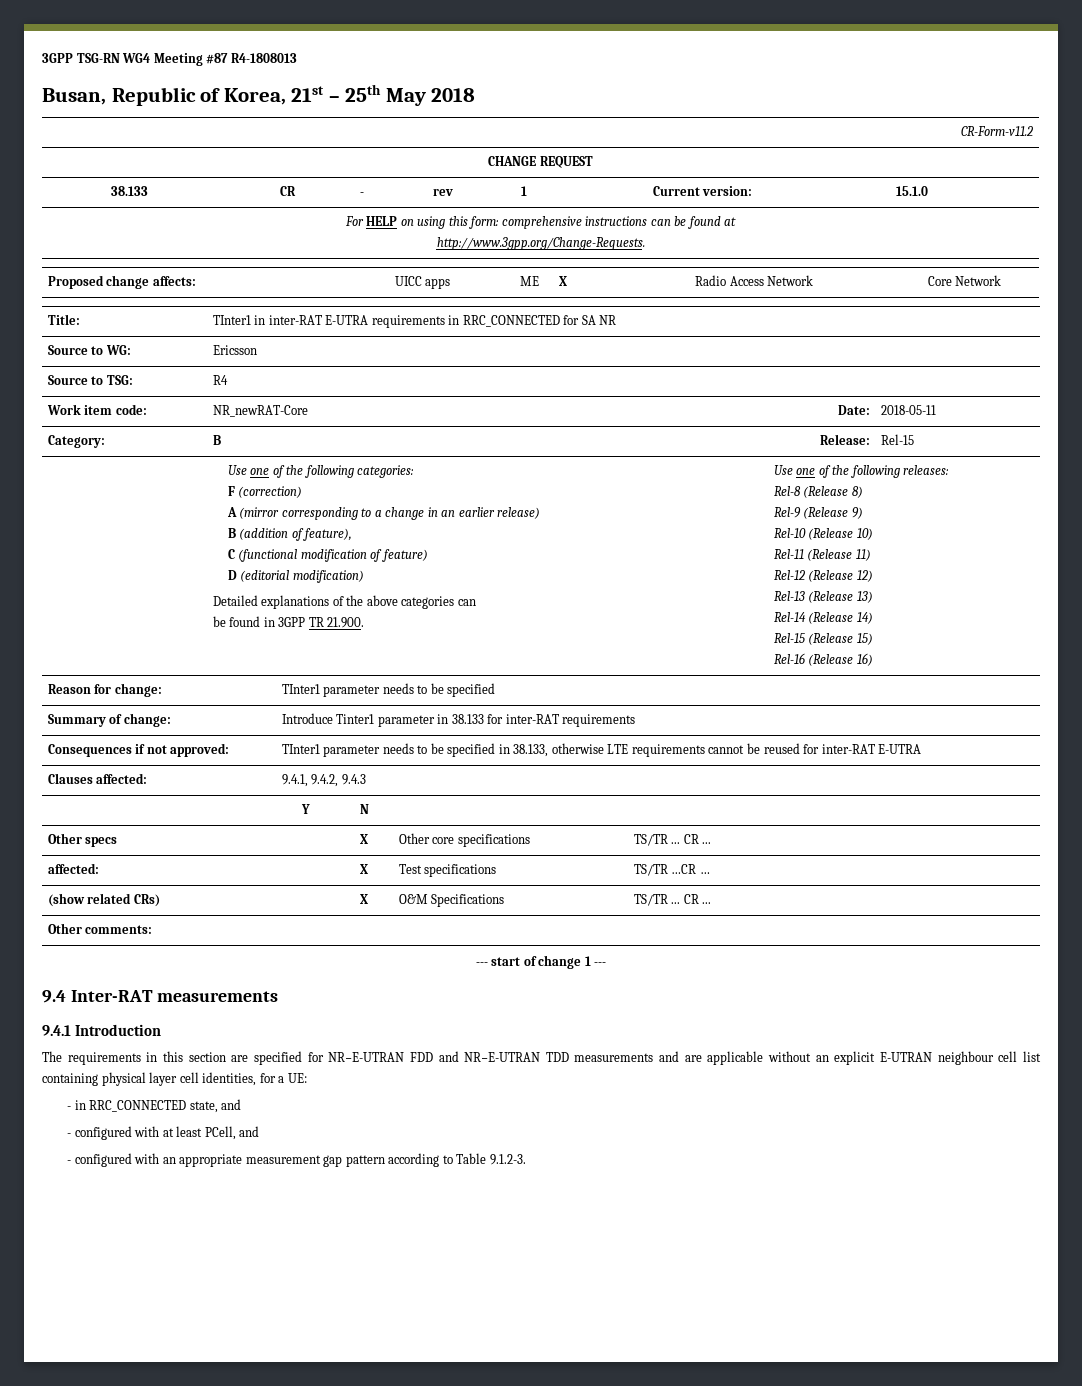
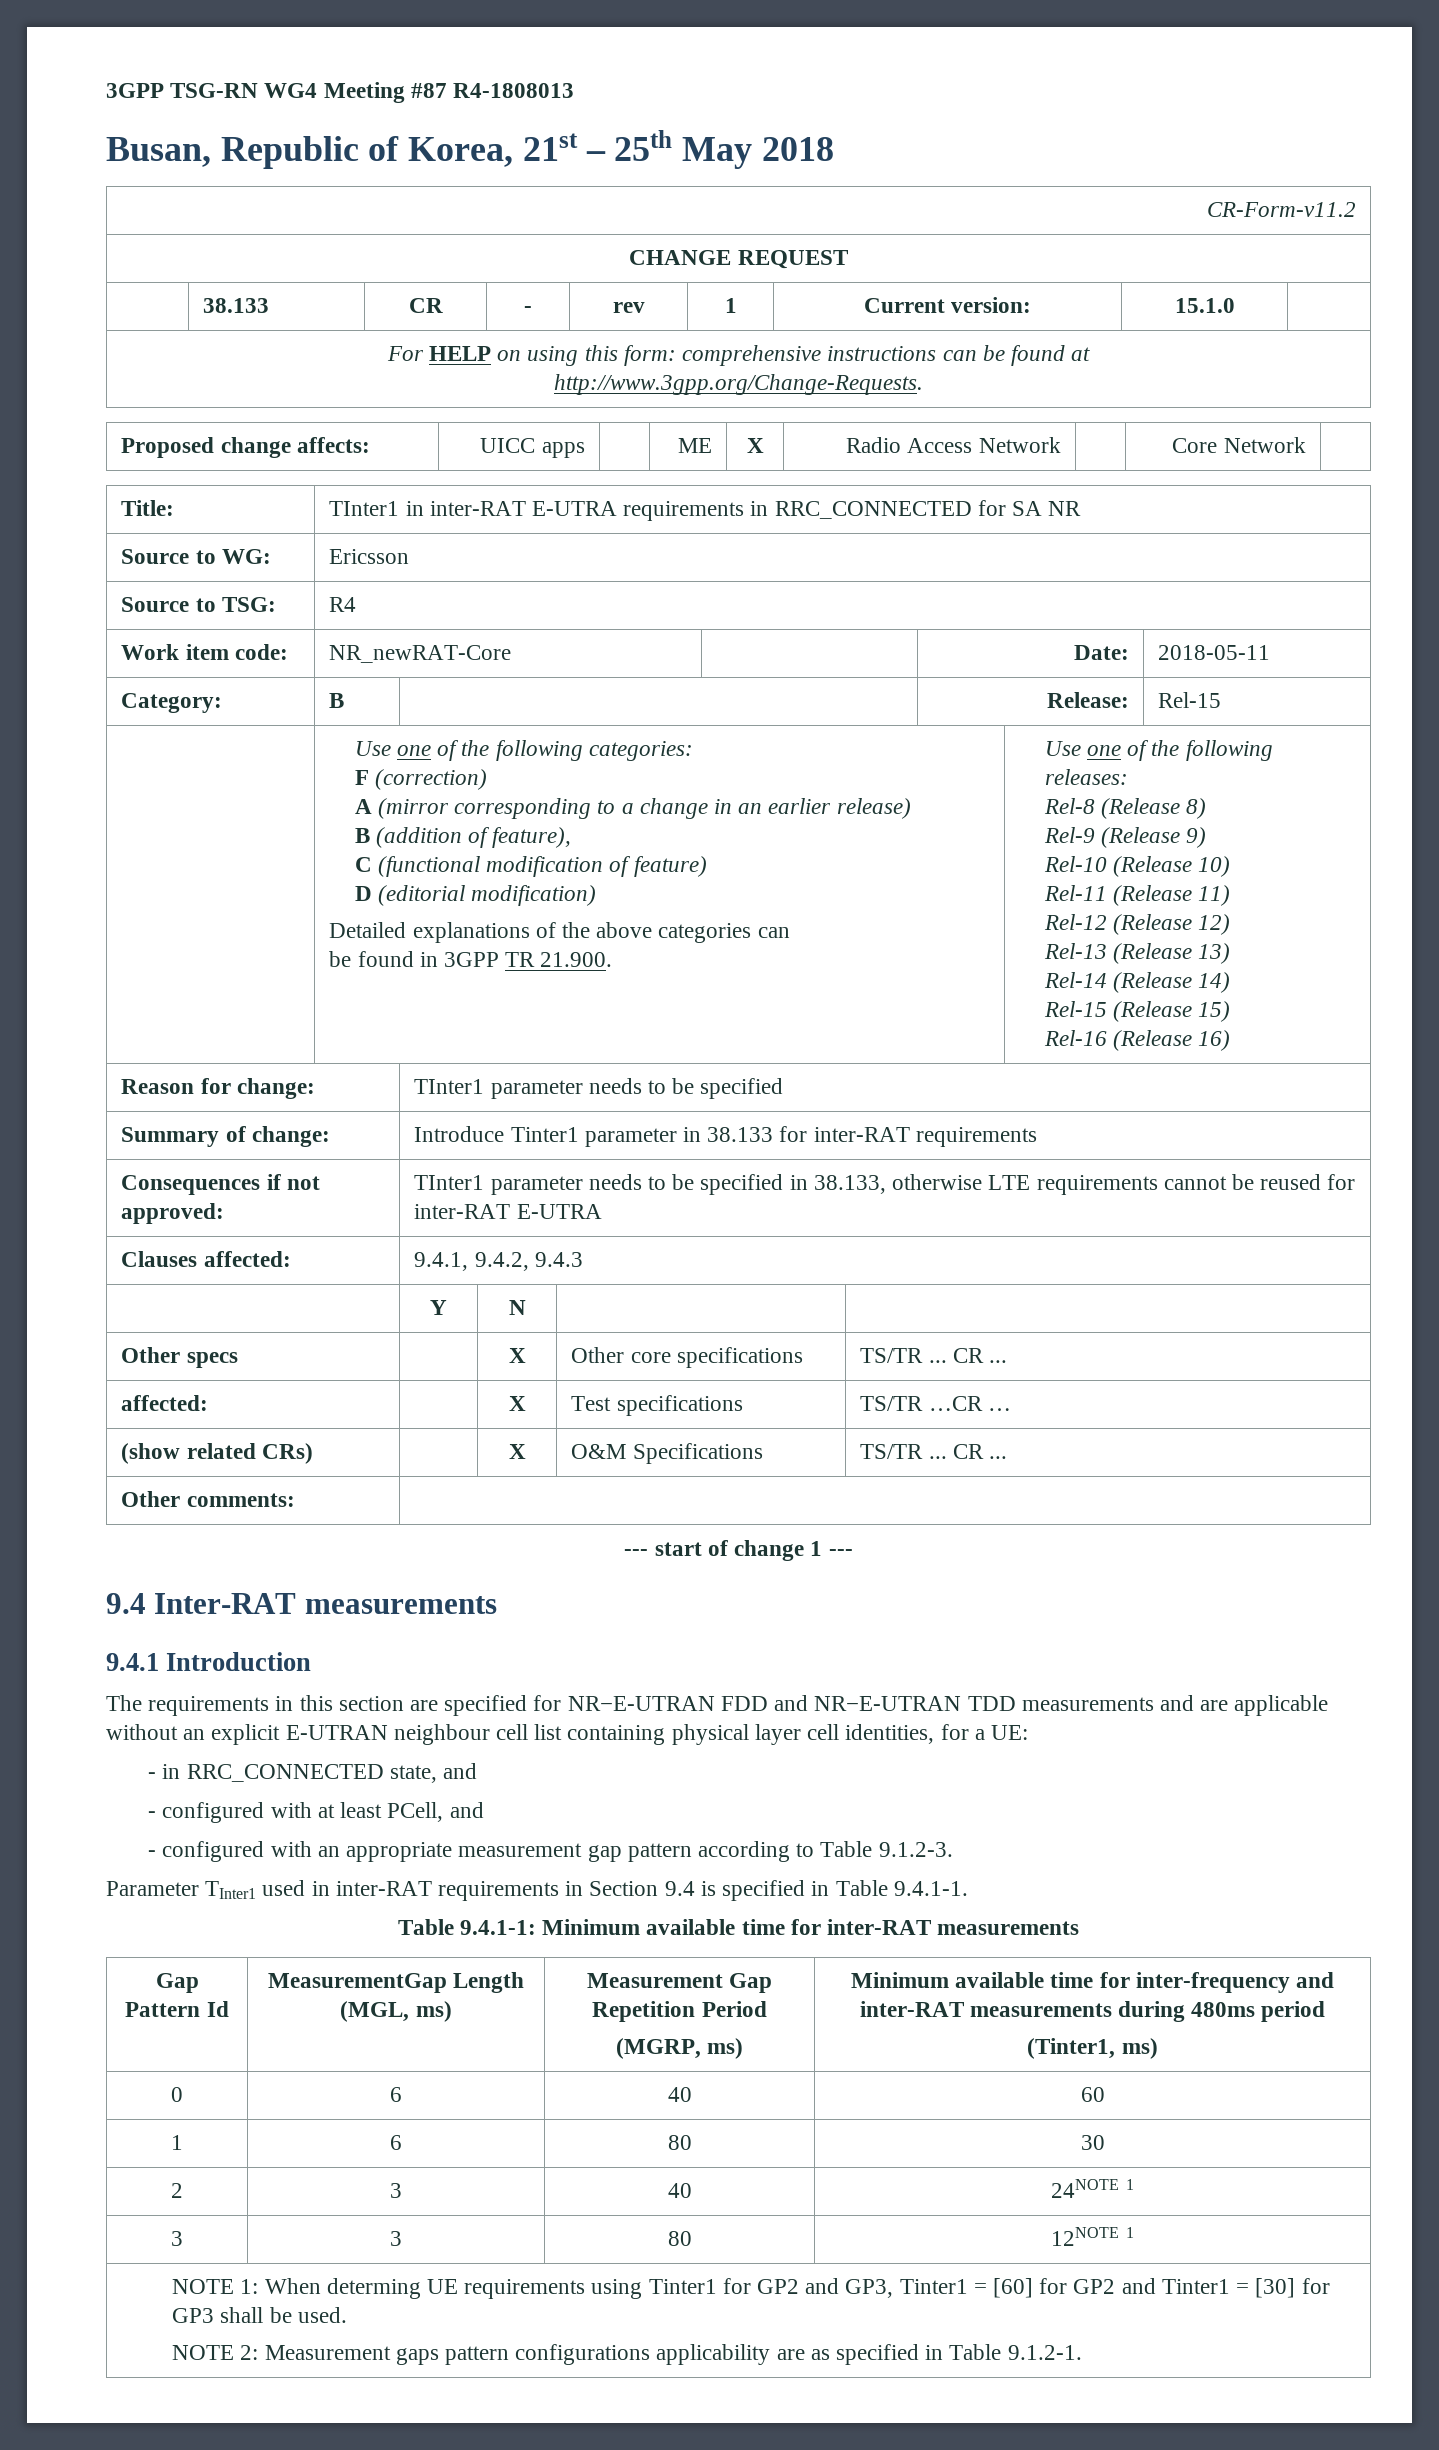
(526, 1159) none -> [106,1880,968,1901] [397,1919,1080,1935] [155,1973,199,1993] [125,2001,229,2017] [267,1972,525,1993] [340,2001,452,2022] [586,1973,773,1993] [592,2001,767,2022] [615,2038,744,2059] [850,1972,1335,1993] [859,2001,1326,2022] [1027,2038,1158,2059] [171,2087,183,2102] [390,2087,403,2102] [667,2087,692,2102] [1080,2087,1105,2102] [171,2135,183,2150] [390,2135,403,2150] [667,2135,692,2150] [1080,2135,1105,2150] [171,2183,183,2198] [390,2183,403,2198] [667,2183,692,2198] [1051,2179,1134,2198] [171,2231,183,2246] [390,2231,403,2246] [667,2231,692,2246] [1051,2227,1134,2246] [172,2278,1330,2299] [172,2307,347,2323] [172,2344,1082,2365] // Parameter TInter1 used in inter-RAT requirements in Section 9.4 is specified in Table 9.4.1-1. // Table 9.4.1-1: Minimum available time for inter-RAT measurements // Gap Pattern Id | MeasurementGap Length (MGL, ms) | Measurement Gap Repetition Period // (MGRP, ms) | Minimum available time for inter-frequency and inter-RAT measurements during 480ms period // (Tinter1, ms) // 0 | 6 | 40 | 60 // 1 | 6 | 80 | 30 // 2 | 3 | 40 | 24NOTE 1 // 3 | 3 | 80 | 12NOTE 1 // NOTE 1: When determing UE requirements using Tinter1 for GP2 and GP3, Tinter1 = [60] for GP2 and Tinter1 = [30] for GP3 shall be used. // NOTE 2: Measurement gaps pattern configurations applicability are as specified in Table 9.1.2-1.

